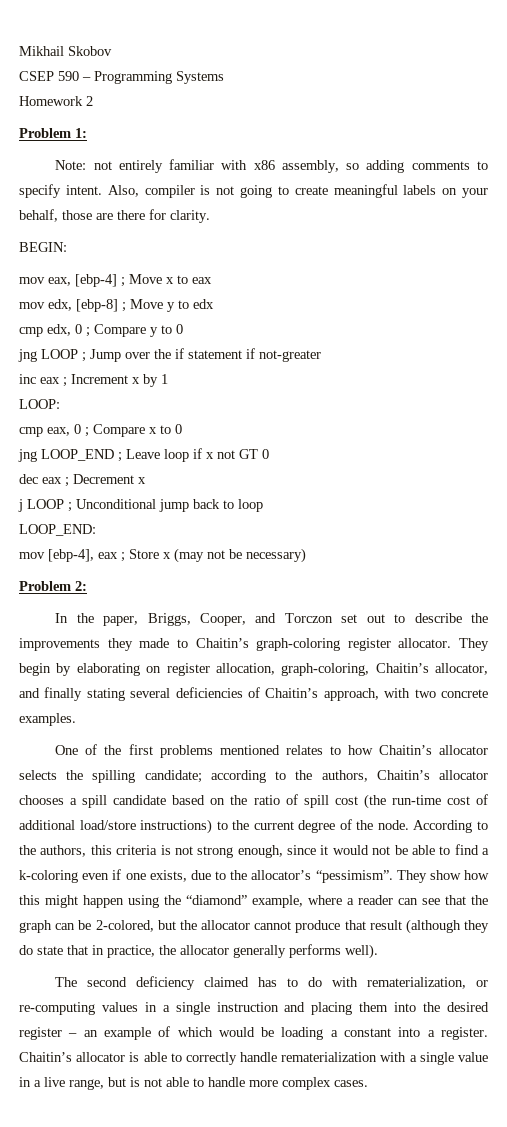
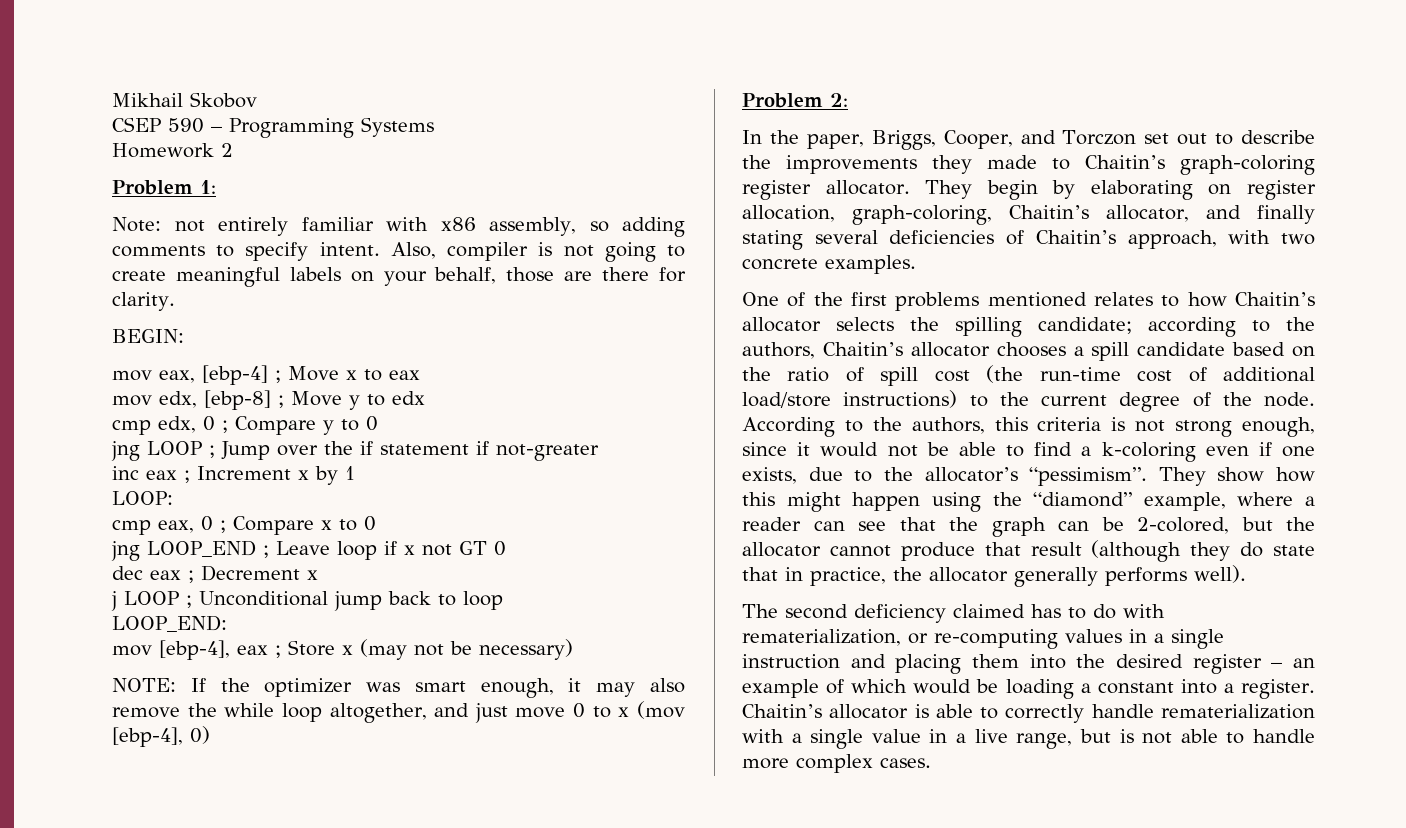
(306, 555) none -> [112,678,685,698] [112,701,685,723] [112,726,210,747] // NOTE: If the optimizer was smart enough, it may also remove the while loop altogether, and just move 0 to x (mov [ebp-4], 0)

